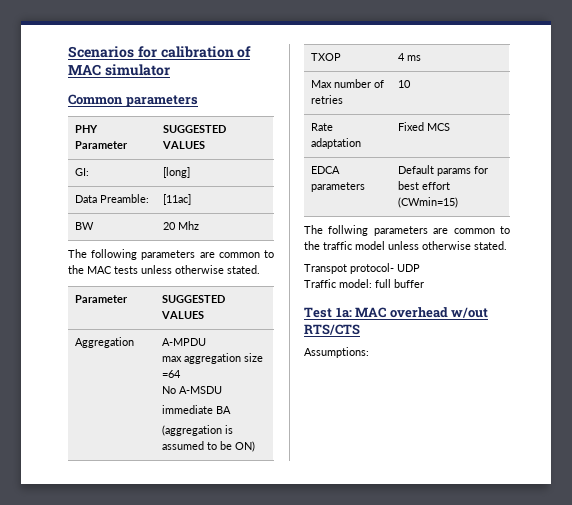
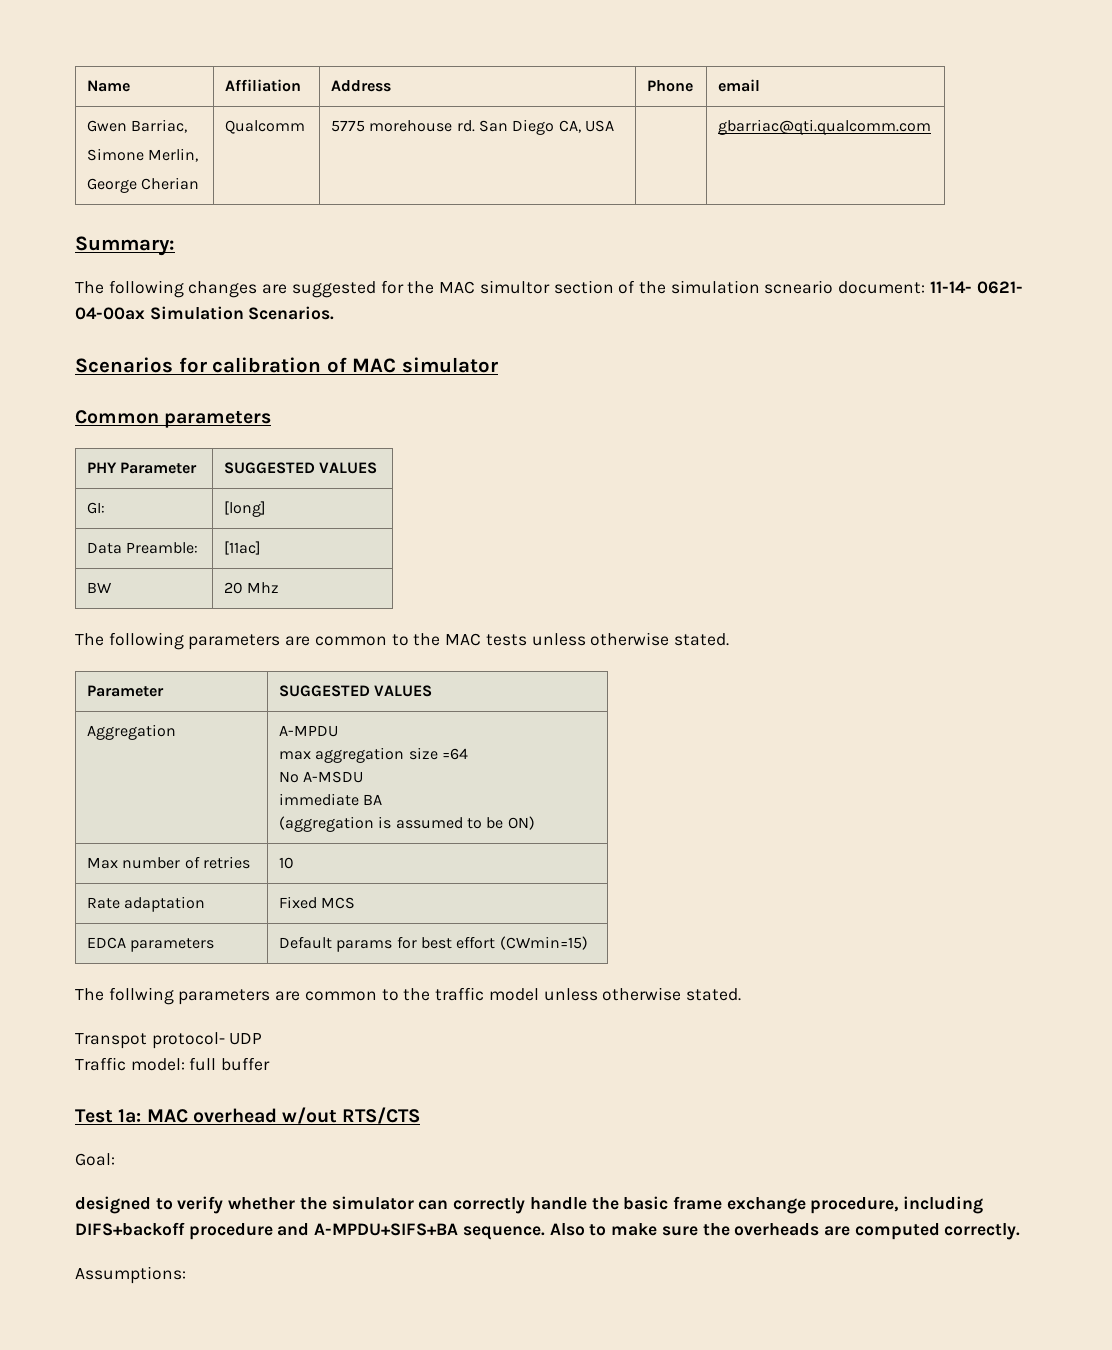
(68, 52) none -> [87,80,131,92] [225,79,302,92] [331,80,392,92] [647,80,694,92] [718,79,761,92] [87,119,188,133] [87,148,199,162] [87,177,200,193] [225,120,306,134] [331,119,615,135] [718,119,932,135] [75,236,175,256] [75,280,1023,298] [75,306,335,320] Name | Affiliation | Address | Phone | email // Gwen Barriac, // Simone Merlin, // George Cherian | Qualcomm | 5775 morehouse rd. San Diego CA, USA | | gbarriac@qti.qualcomm.com // Summary: // The following changes are suggested for the MAC simultor section of the simulation scneario document: 11-14- 0621- 04-00ax Simulation Scenarios. //
[310,53,341,61] [397,53,421,61] // TXOP | 4 ms -> (535, 823) none
(360, 329) none -> [75,1153,115,1166] [75,1196,984,1214] [75,1222,1021,1240] // Goal: // designed to verify whether the simulator can correctly handle the basic frame exchange procedure, including DIFS+backoff procedure and A-MPDU+SIFS+BA sequence. Also to make sure the overheads are computed correctly.

